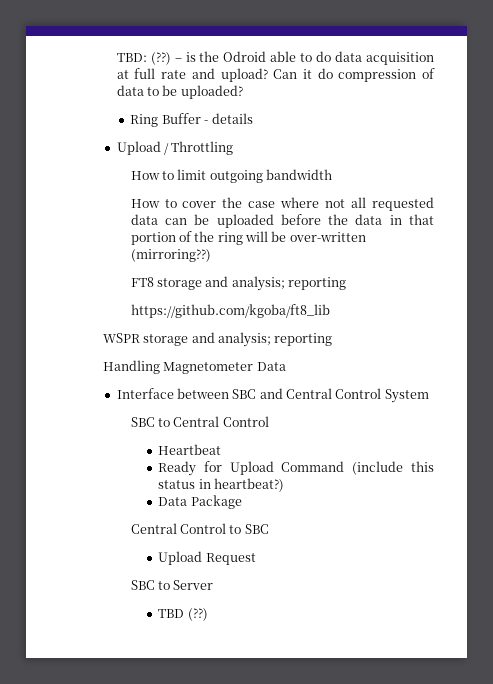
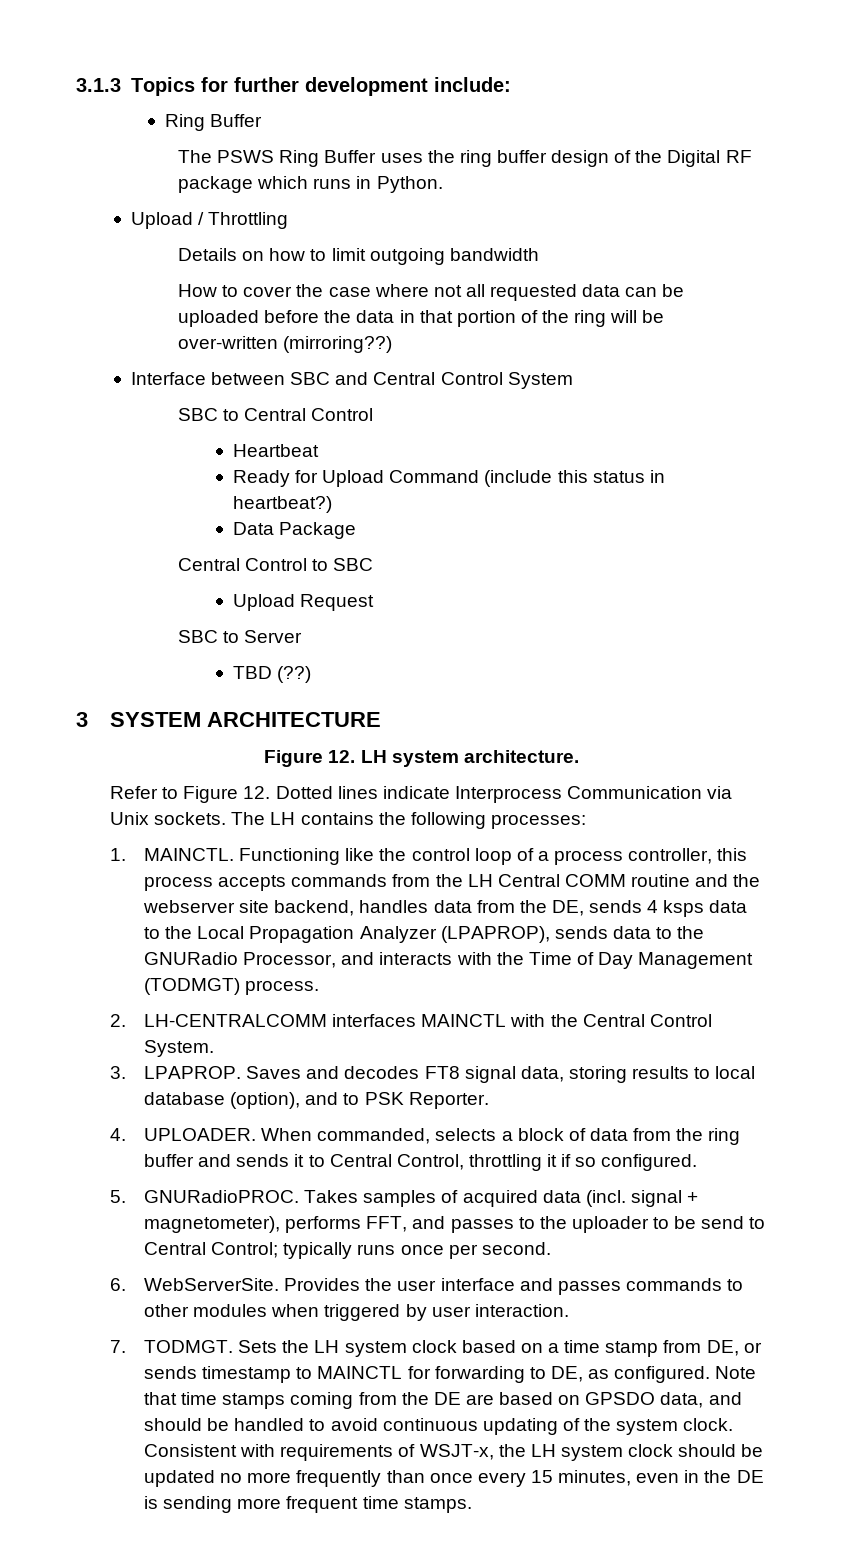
[116,51,434,65] [116,68,435,82] [116,85,243,99] [130,113,253,127] TBD: (??) – is the Odroid able to do data acquisition at full rate and upload? Can it do compression of data to be uploaded? // Ring Buffer - details -> [76,77,511,96] [164,114,263,131] [178,150,752,167] [178,176,443,193] 3.1.3 Topics for further development include: // Ring Buffer // The PSWS Ring Buffer uses the ring buffer design of the Digital RF package which runs in Python.
[130,171,160,180] How -> [178,248,306,261] Details on how
[130,276,347,291] [130,304,330,318] [102,332,333,347] [102,360,286,374] // FT8 storage and analysis; reporting // https://github.com/kgoba/ft8_lib // WSPR storage and analysis; reporting // Handling Magnetometer Data -> (393, 344) none
(208, 614) none -> [76,712,382,727] [264,750,579,767] [110,786,733,803] [110,812,586,829] [110,848,748,865] [144,874,761,891] [143,900,748,917] [144,926,705,943] [144,952,754,969] [144,978,320,995] [110,1014,712,1027] [144,1040,215,1057] [110,1066,756,1083] [144,1092,489,1109] [110,1128,741,1145] [144,1154,698,1171] [110,1190,699,1207] [144,1216,766,1233] [144,1242,551,1259] [110,1278,744,1295] [144,1304,569,1321] [110,1340,762,1357] [144,1366,757,1383] [144,1392,742,1409] [144,1418,734,1435] [144,1444,764,1461] [144,1470,764,1487] [144,1496,472,1513] // 3 SYSTEM ARCHITECTURE // Figure 12. LH system architecture. // Refer to Figure 12. Dotted lines indicate Interprocess Communication via Unix sockets. The LH contains the following processes: // 1. MAINCTL. Functioning like the control loop of a process controller, this process accepts commands from the LH Central COMM routine and the webserver site backend, handles data from the DE, sends 4 ksps data to the Local Propagation Analyzer (LPAPROP), sends data to the GNURadio Processor, and interacts with the Time of Day Management (TODMGT) process. // 2. LH-CENTRALCOMM interfaces MAINCTL with the Central Control System. // 3. LPAPROP. Saves and decodes FT8 signal data, storing results to local database (option), and to PSK Reporter. // 4. UPLOADER. When commanded, selects a block of data from the ring buffer and sends it to Central Control, throttling it if so configured. // 5. GNURadioPROC. Takes samples of acquired data (incl. signal + magnetometer), performs FFT, and passes to the uploader to be send to Central Control; typically runs once per second. // 6. WebServerSite. Provides the user interface and passes commands to other modules when triggered by user interaction. // 7. TODMGT. Sets the LH system clock based on a time stamp from DE, or sends timestamp to MAINCTL for forwarding to DE, as configured. Note that time stamps coming from the DE are based on GPSDO data, and should be handled to avoid continuous updating of the system clock. Consistent with requirements of WSJT-x, the LH system clock should be updated no more frequently than once every 15 minutes, even in the DE is sending more frequent time stamps.

